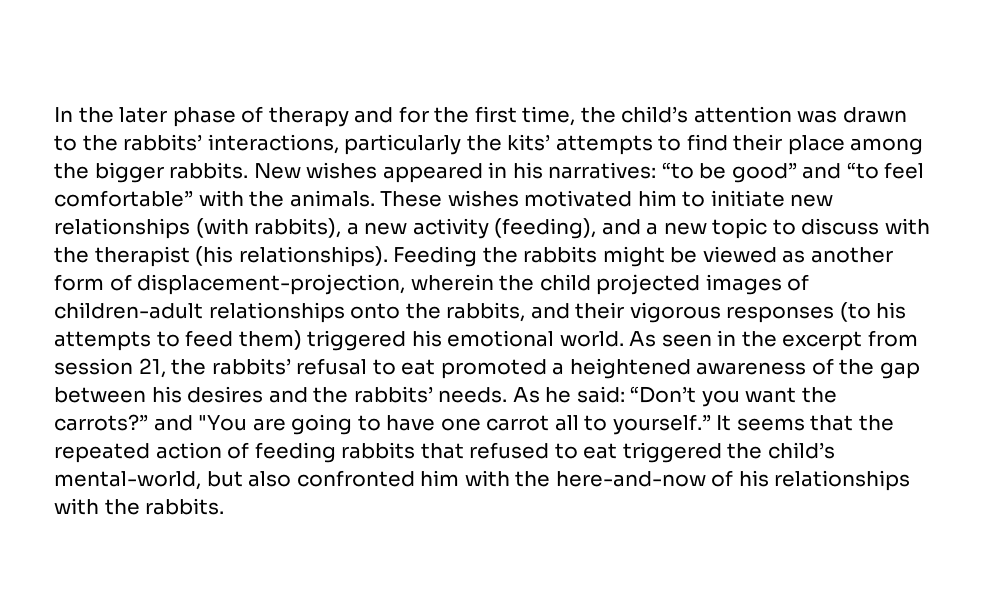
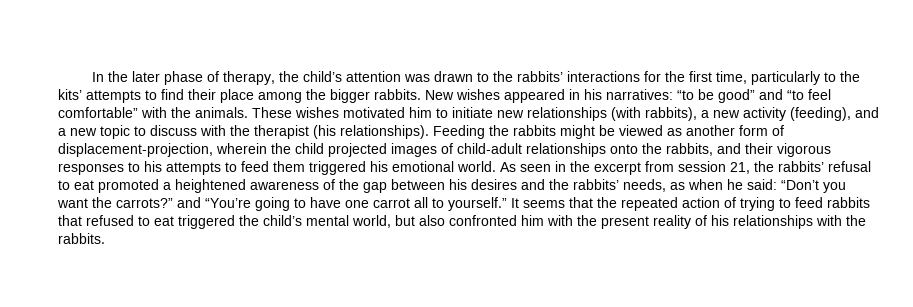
[268,106,576,127] therapy and for the first time, -> [222,71,275,85] therapy,
[207,134,462,155] interactions, particularly -> [566,71,836,85] interactions for the first time, particularly to
[54,302,203,319] children-adult -> [457,143,522,154] child-adult
[839,302,871,322] (to -> [128,162,140,172] to
[238,330,302,350] them) -> [273,161,305,172] them
[438,387,540,403] needs. As -> [623,179,723,192] needs, as when
[198,415,286,431] "You are -> [205,198,251,208] “You’re
[254,442,336,463] feeding -> [740,197,823,211] trying to feed
[54,471,201,490] mental-world, -> [306,215,391,228] mental world,
[555,471,706,487] here-and-now -> [601,215,691,229] present reality

